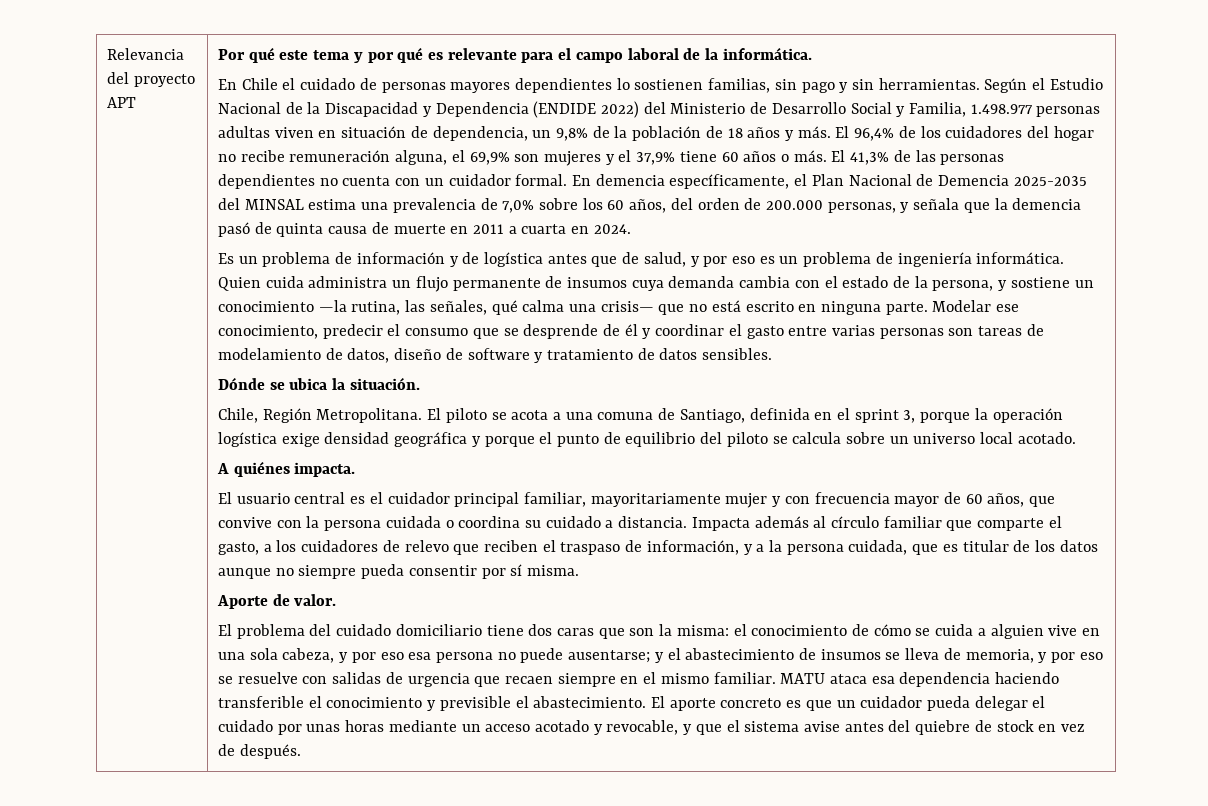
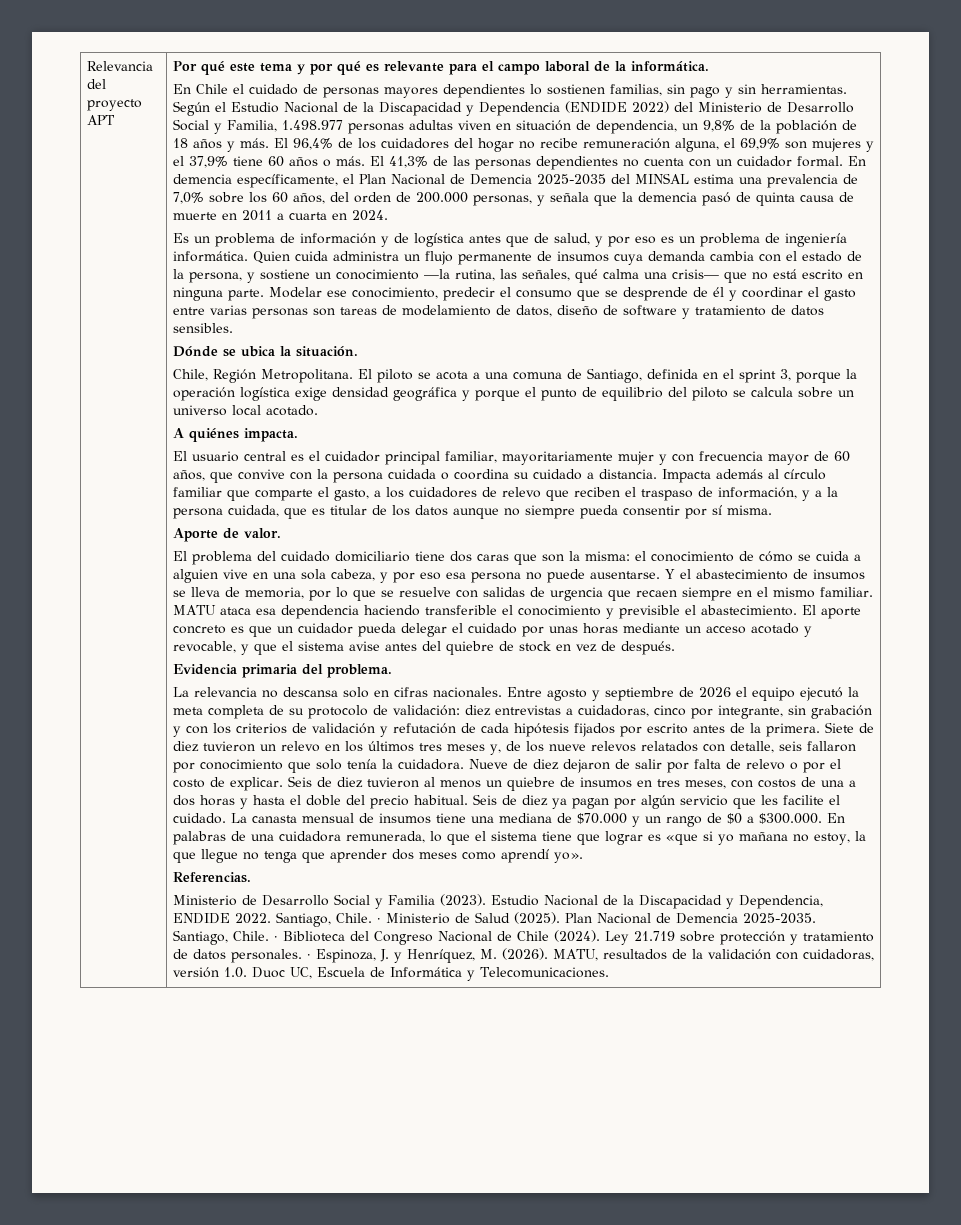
[568,650,664,663] ausentarse; y -> [589,569,675,579] ausentarse. Y
[1038,652,1103,663] y por eso -> [308,587,376,601] por lo que
(301, 751) none -> [172,664,392,678] [172,687,859,701] [172,705,872,719] [172,722,874,737] [172,741,856,755] [172,759,841,773] [172,776,856,791] [172,794,840,809] [172,813,845,827] [172,831,866,845] [172,849,583,863] [172,872,251,883] [172,894,823,909] [172,912,816,927] [172,930,874,945] [172,948,874,963] [172,967,609,981] // Evidencia primaria del problema. // La relevancia no descansa solo en cifras nacionales. Entre agosto y septiembre de 2026 el equipo ejecutó la meta completa de su protocolo de validación: diez entrevistas a cuidadoras, cinco por integrante, sin grabación y con los criterios de validación y refutación de cada hipótesis fijados por escrito antes de la primera. Siete de diez tuvieron un relevo en los últimos tres meses y, de los nueve relevos relatados con detalle, seis fallaron por conocimiento que solo tenía la cuidadora. Nueve de diez dejaron de salir por falta de relevo o por el costo de explicar. Seis de diez tuvieron al menos un quiebre de insumos en tres meses, con costos de una a dos horas y hasta el doble del precio habitual. Seis de diez ya pagan por algún servicio que les facilite el cuidado. La canasta mensual de insumos tiene una mediana de $70.000 y un rango de $0 a $300.000. En palabras de una cuidadora remunerada, lo que el sistema tiene que lograr es «que si yo mañana no estoy, la que llegue no tenga que aprender dos meses como aprendí yo». // Referencias. // Ministerio de Desarrollo Social y Familia (2023). Estudio Nacional de la Discapacidad y Dependencia, ENDIDE 2022. Santiago, Chile. · Ministerio de Salud (2025). Plan Nacional de Demencia 2025-2035. Santiago, Chile. · Biblioteca del Congreso Nacional de Chile (2024). Ley 21.719 sobre protección y tratamiento de datos personales. · Espinoza, J. y Henríquez, M. (2026). MATU, resultados de la validación con cuidadoras, versión 1.0. Duoc UC, Escuela de Informática y Telecomunicaciones.

